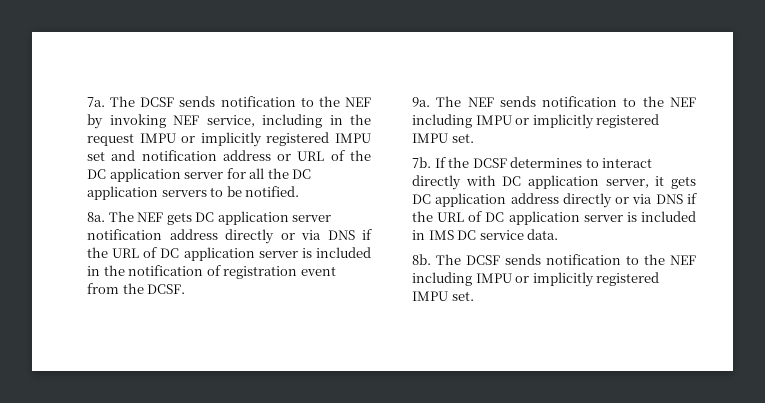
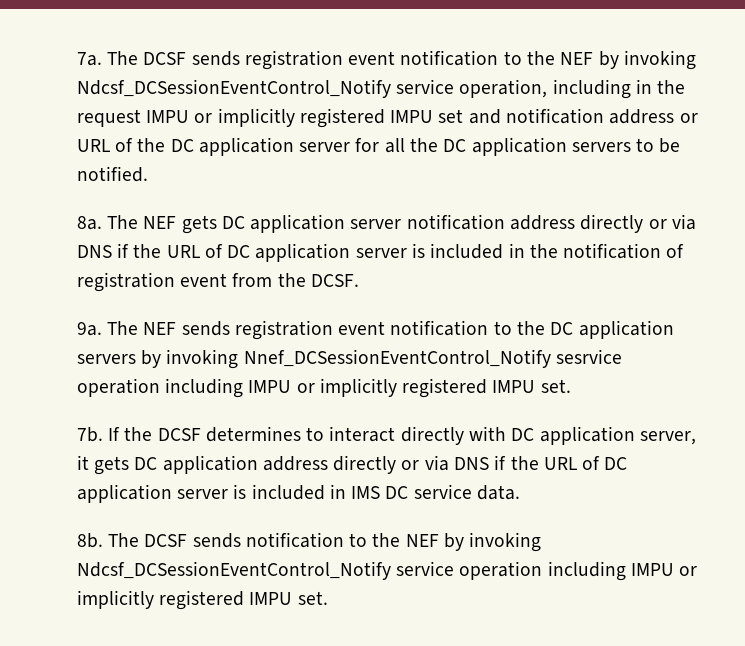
[220,96,371,107] [87,114,255,129] notification to the NEF by invoking NEF service, -> [244,50,696,70] [76,79,548,98] registration event notification to the NEF by invoking Ndcsf_DCSessionEventControl_Notify service operation,
[542,96,696,107] notification to the NEF -> [234,320,674,340] [76,349,622,369] [76,378,160,397] registration event notification to the DC application servers by invoking Nnef_DCSessionEventControl_Notify sesrvice operation
(696, 260) none -> [444,532,542,552] [76,561,543,580] by invoking Ndcsf_DCSessionEventControl_Notify service operation

